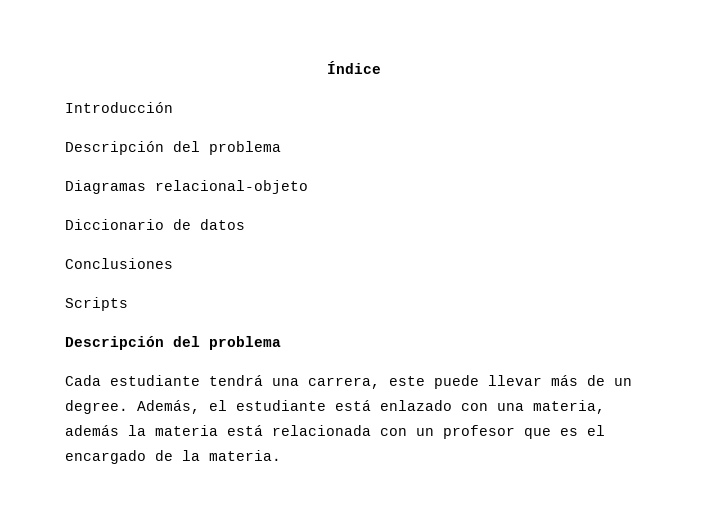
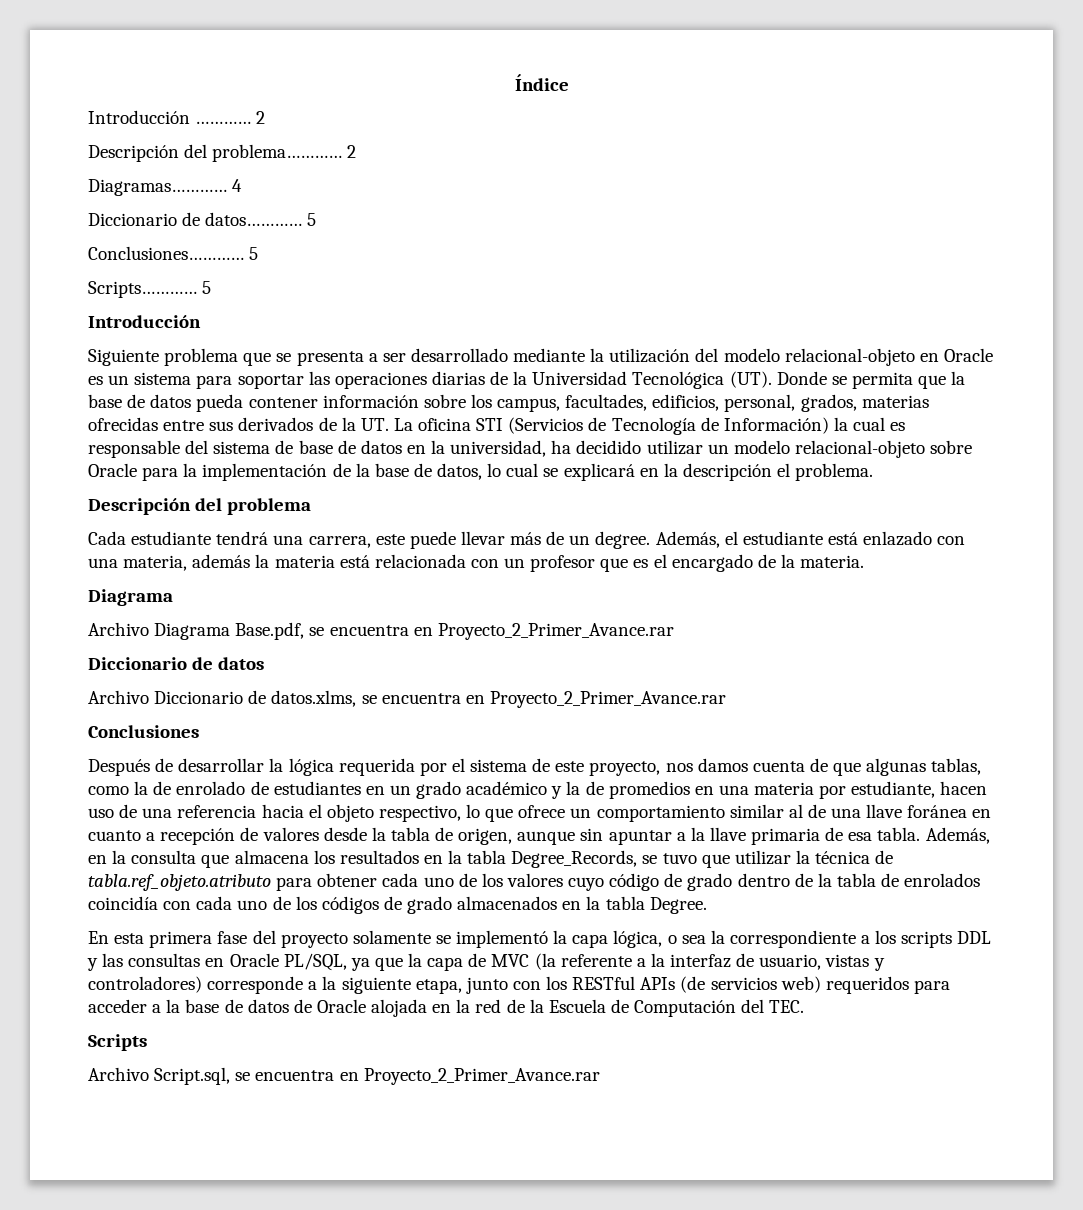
[65,141,281,155] [65,180,308,194] [65,219,245,230] [65,258,173,269] [65,297,128,311] // Descripción del problema // Diagramas relacional-objeto // Diccionario de datos // Conclusiones // Scripts -> [195,111,266,124] [88,144,357,162] [88,179,243,196] [88,212,317,226] [88,246,259,260] [88,281,212,298] [88,315,201,328] [88,348,993,366] [88,371,966,389] [88,394,929,412] [88,417,906,435] [88,440,973,458] [88,463,874,481] ………… 2 // Descripción del problema………… 2 // Diagramas………… 4 // Diccionario de datos………… 5 // Conclusiones………… 5 // Scripts………… 5 // Introducción // Siguiente problema que se presenta a ser desarrollado mediante la utilización del modelo relacional-objeto en Oracle es un sistema para soportar las operaciones diarias de la Universidad Tecnológica (UT). Donde se permita que la base de datos pueda contener información sobre los campus, facultades, edificios, personal, grados, materias ofrecidas entre sus derivados de la UT. La oficina STI (Servicios de Tecnología de Información) la cual es responsable del sistema de base de datos en la universidad, ha decidido utilizar un modelo relacional-objeto sobre Oracle para la implementación de la base de datos, lo cual se explicará en la descripción el problema.
(281, 455) none -> [88,589,173,606] [88,622,674,640] [88,657,265,670] [88,690,726,708] [88,725,199,738] [88,758,982,776] [88,781,988,799] [88,804,992,822] [88,827,990,845] [88,850,894,868] [88,873,981,891] [88,896,707,914] [88,930,992,948] [87,953,885,971] [88,976,950,994] [88,999,805,1017] [88,1034,147,1051] [88,1067,600,1085] // Diagrama // Archivo Diagrama Base.pdf, se encuentra en Proyecto_2_Primer_Avance.rar // Diccionario de datos // Archivo Diccionario de datos.xlms, se encuentra en Proyecto_2_Primer_Avance.rar // Conclusiones // Después de desarrollar la lógica requerida por el sistema de este proyecto, nos damos cuenta de que algunas tablas, como la de enrolado de estudiantes en un grado académico y la de promedios en una materia por estudiante, hacen uso de una referencia hacia el objeto respectivo, lo que ofrece un comportamiento similar al de una llave foránea en cuanto a recepción de valores desde la tabla de origen, aunque sin apuntar a la llave primaria de esa tabla. Además, en la consulta que almacena los resultados en la tabla Degree_Records, se tuvo que utilizar la técnica de tabla.ref_objeto.atributo para obtener cada uno de los valores cuyo código de grado dentro de la tabla de enrolados coincidía con cada uno de los códigos de grado almacenados en la tabla Degree. // En esta primera fase del proyecto solamente se implementó la capa lógica, o sea la correspondiente a los scripts DDL y las consultas en Oracle PL/SQL, ya que la capa de MVC (la referente a la interfaz de usuario, vistas y controladores) corresponde a la siguiente etapa, junto con los RESTful APIs (de servicios web) requeridos para acceder a la base de datos de Oracle alojada en la red de la Escuela de Computación del TEC. // Scripts // Archivo Script.sql, se encuentra en Proyecto_2_Primer_Avance.rar

